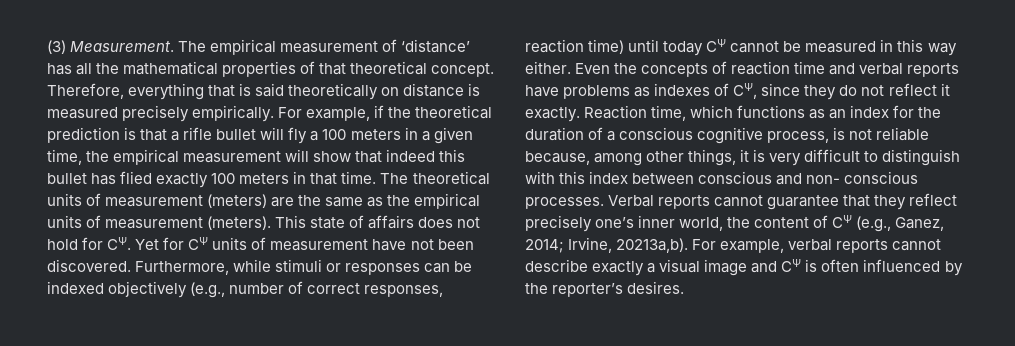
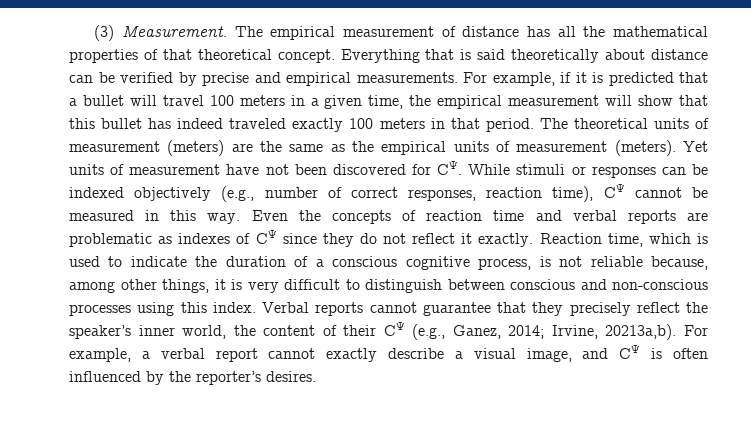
[401,39,471,53] ‘distance’ -> [462,26,520,37] distance
[47,83,205,100] Therefore, everything -> [340,49,420,63] Everything
[381,83,481,97] [47,105,493,122] [47,127,137,143] on distance is measured precisely empirically. For example, if the theoretical prediction is -> [605,49,708,60] [69,72,674,86] about distance can be verified by precise and empirical measurements. For example, if it is predicted
[183,127,213,140] rifle -> (77, 102) none
[288,127,319,144] fly a -> [162,95,204,106] travel
[386,149,436,162] indeed -> (708, 100) none
[120,171,153,184] flied -> [177,118,287,129] indeed traveled
[341,171,377,184] time. -> [485,118,534,132] period.
[275,215,481,229] [47,237,209,250] This state of affairs does not hold for CΨ. Yet for CΨ -> [683,141,708,152] Yet
[47,259,272,275] discovered. Furthermore, while -> [332,161,511,175] discovered for CΨ. While
[588,39,704,56] time) until today -> [552,186,594,202] time),
[927,43,957,56] [525,61,571,74] way either. -> [207,213,241,224] way.
[525,85,631,99] have problems -> [687,212,708,221] [69,233,152,247] are problematic
[733,83,758,99] CΨ, -> [255,230,277,244] CΨ
[737,105,915,119] functions as an index for -> [696,233,708,244] [69,256,187,267] is used to indicate
[525,171,919,185] [525,197,604,209] with this index between conscious and non- conscious processes. -> [447,279,708,290] [69,302,256,316] between conscious and non-conscious processes using this index.
[909,193,958,206] [525,215,635,232] reflect precisely one’s -> [569,302,708,316] [69,325,131,339] precisely reflect the speaker’s
(829, 221) none -> [343,325,377,336] their
[788,239,942,253] [525,259,645,276] verbal reports cannot describe exactly -> [141,348,445,362] a verbal report cannot exactly describe
[704,259,748,276] image -> [526,348,572,362] image,

